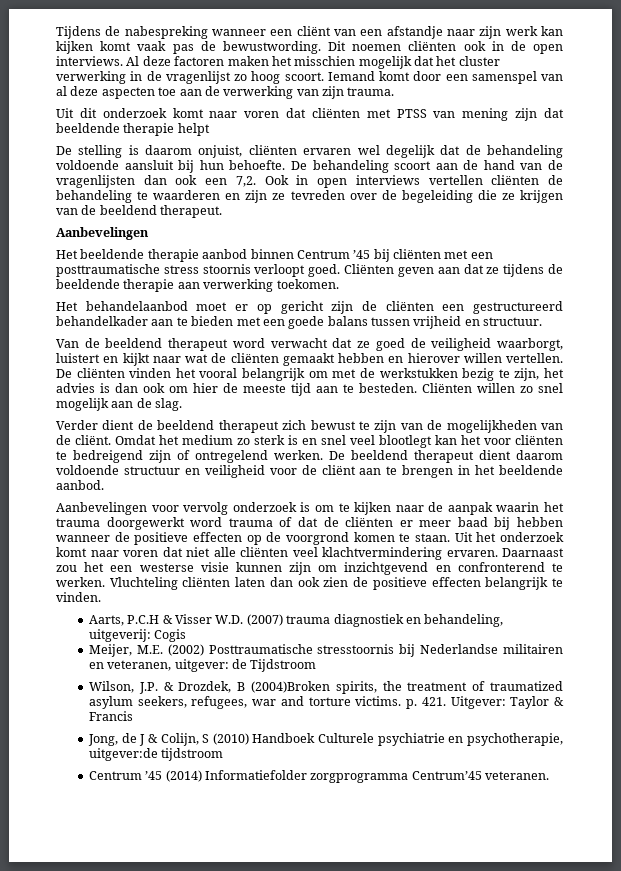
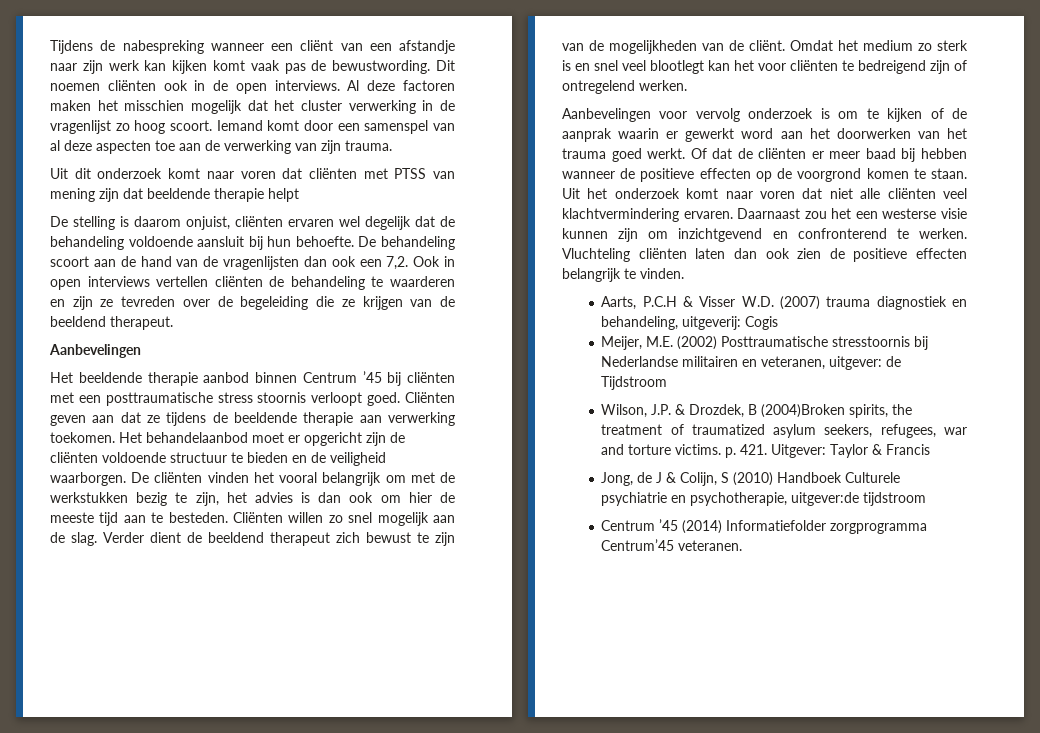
(339, 284) // -> (115, 437) none
[256,301,324,314] op gericht -> [304,432,362,446] opgericht
[442,301,563,314] [56,316,543,329] [56,338,564,351] [56,353,563,366] een gestructureerd behandelkader aan te bieden met een goede balans tussen vrijheid en structuur. // Van de beeldend therapeut word verwacht dat ze goed de veiligheid waarborgt, luistert en kijkt naar wat de cliënten gemaakt hebben en hierover willen vertellen. -> [102,452,386,466] [50,472,126,486] voldoende structuur te bieden en de veiligheid waarborgen.
(183, 404) // -> (97, 539) none
[329,450,563,463] [56,465,564,478] [56,480,104,490] De beeldend therapeut dient daarom voldoende structuur en veiligheid voor de cliënt aan te brengen in het beeldende aanbod. -> (687, 85) none
[395,502,564,515] [56,517,293,530] naar de aanpak waarin het trauma doorgewerkt word trauma of -> [930,108,967,119] [562,128,967,142] [562,148,707,162] of de aanprak waarin er gewerkt word aan het doorwerken van het trauma goed werkt. Of

